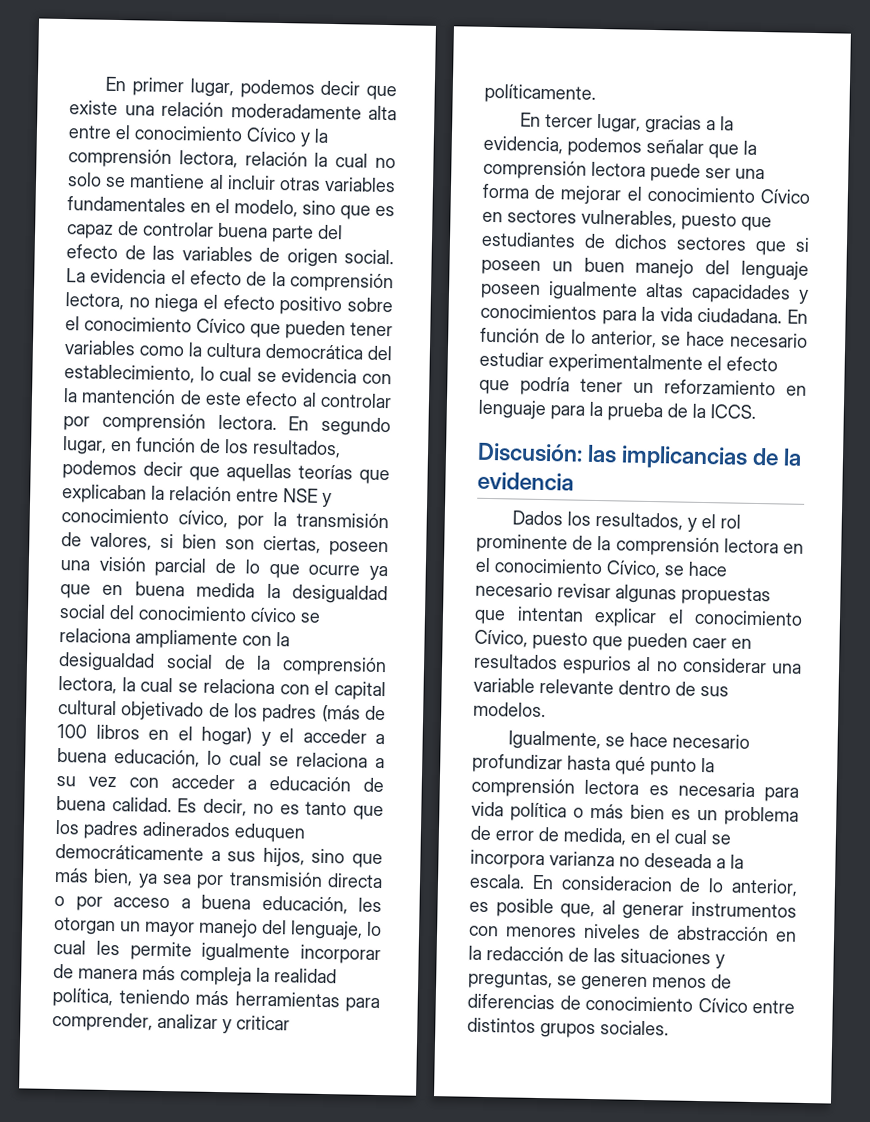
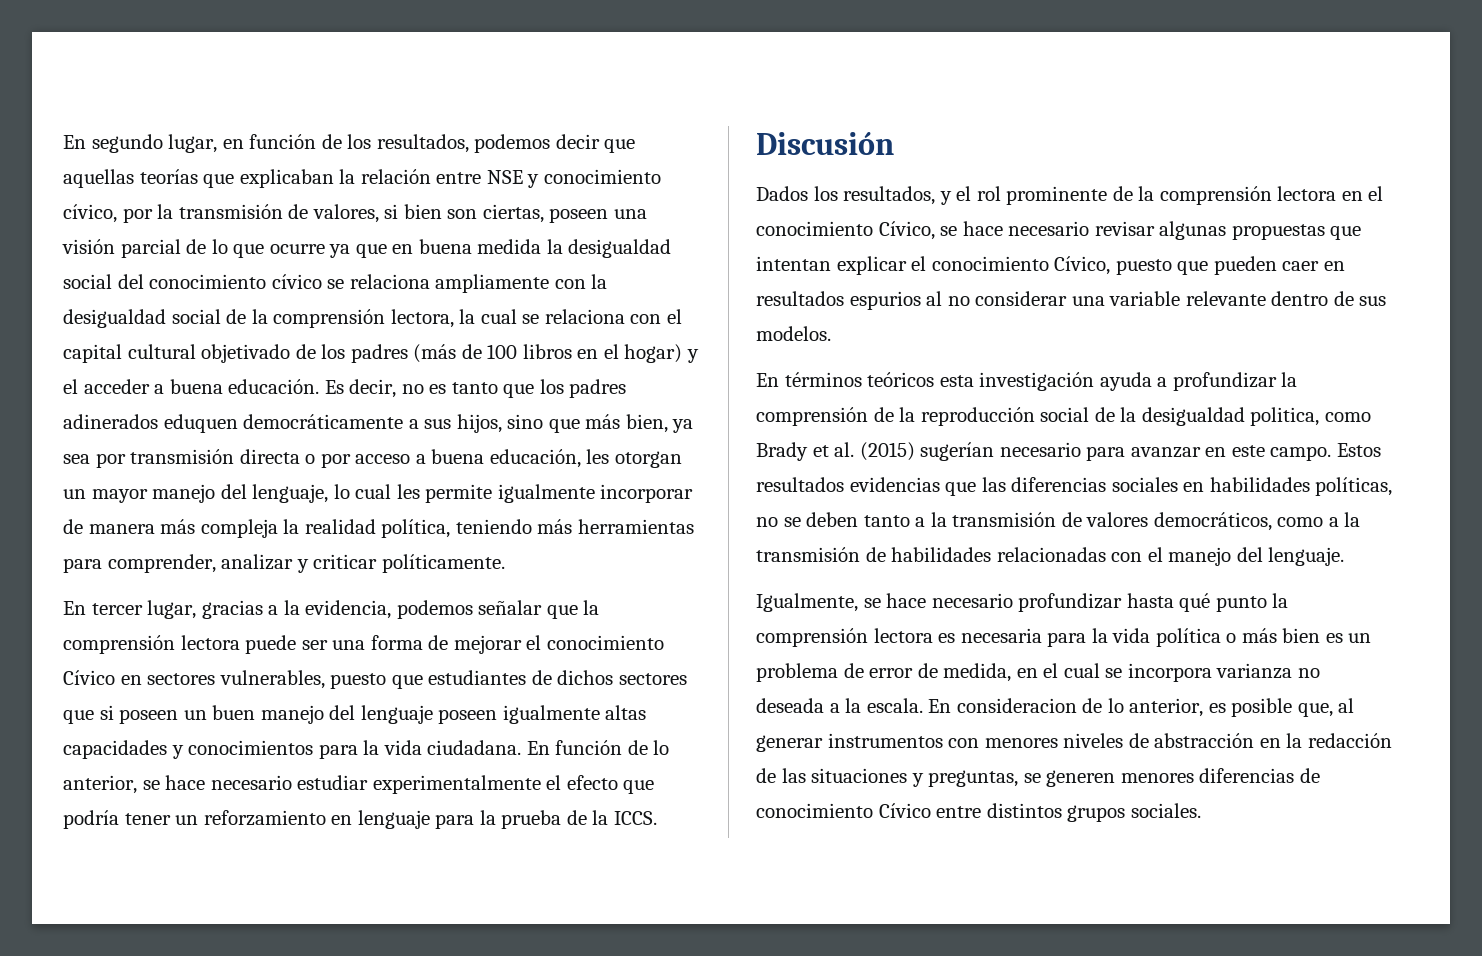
[105,76,397,101] [69,100,397,121] [68,124,329,147] [68,148,397,169] [67,172,396,193] [67,196,395,220] [66,221,343,243] [66,244,394,268] [66,268,394,293] [65,292,393,316] [65,316,393,340] [64,340,393,361] [64,364,392,385] [63,388,392,409] [63,412,310,433] En primer lugar, podemos decir que existe una relación moderadamente alta entre el conocimiento Cívico y la comprensión lectora, relación la cual no solo se mantiene al incluir otras variables fundamentales en el modelo, sino que es capaz de controlar buena parte del efecto de las variables de origen social. La evidencia el efecto de la comprensión lectora, no niega el efecto positivo sobre el conocimiento Cívico que pueden tener variables como la cultura democrática del establecimiento, lo cual se evidencia con la mantención de este efecto al controlar por comprensión lectora. En -> [63,135,86,149] En
[114,749,385,769] [56,774,384,793] [56,795,172,813] educación, lo cual se relaciona a su vez con acceder a educación de buena calidad. -> [228,379,320,394] educación.
[477,442,803,470] [477,471,574,491] Discusión: las implicancias de la evidencia -> [756,132,894,155] Discusión
(546, 709) none -> [756,372,1298,391] [756,407,1371,426] [756,442,1381,461] [756,477,1393,496] [756,512,1361,531] [756,547,1345,566] // En términos teóricos esta investigación ayuda a profundizar la comprensión de la reproducción social de la desigualdad politica, como Brady et al. (2015) sugerían necesario para avanzar en este campo. Estos resultados evidencias que las diferencias sociales en habilidades políticas, no se deben tanto a la transmisión de valores democráticos, como a la transmisión de habilidades relacionadas con el manejo del lenguaje.
(799, 794) none -> [1091,628,1108,643] la
[652,974,732,989] menos de -> [1120,773,1194,783] menores

